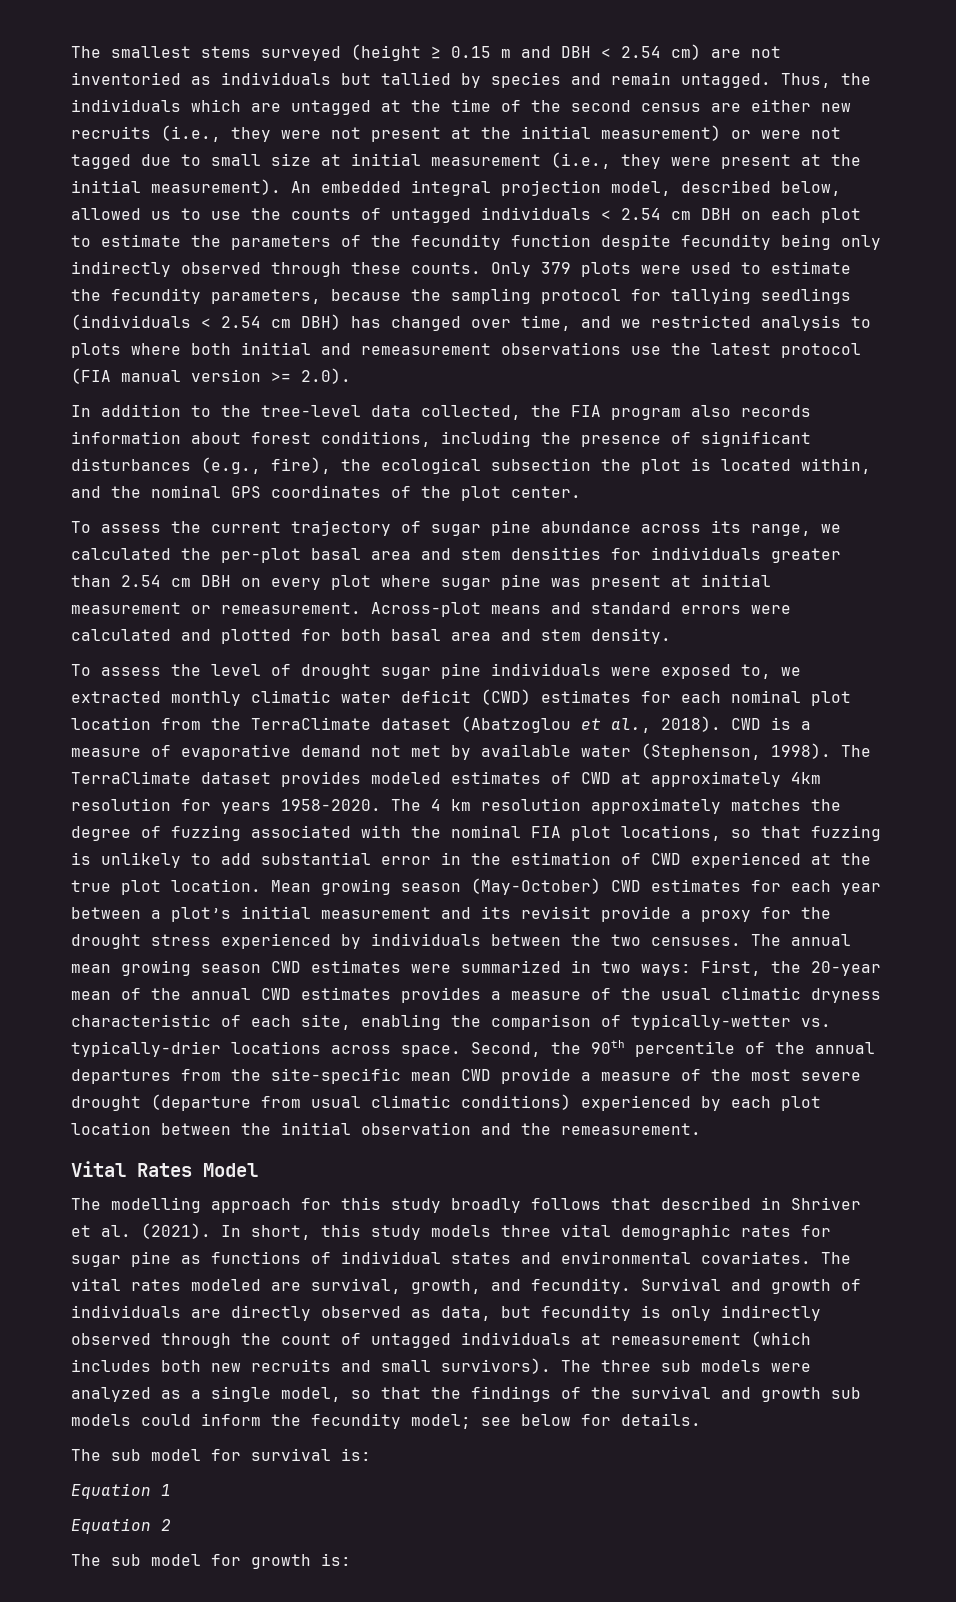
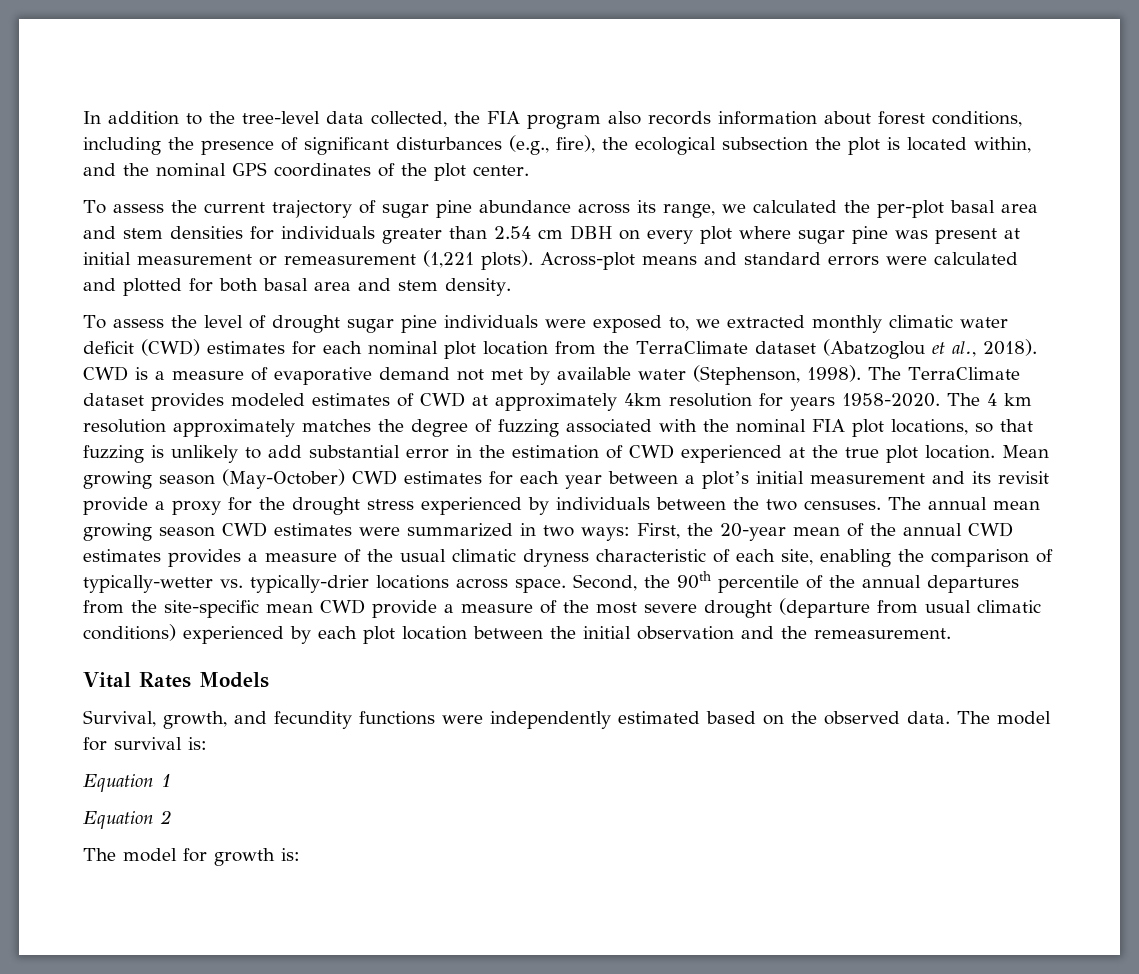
[71,44,781,61] [71,72,871,88] [71,99,851,115] [71,125,841,142] [71,152,861,169] [71,179,841,196] [71,207,861,223] [71,234,881,250] [71,261,851,277] [71,288,851,304] [71,314,871,331] [71,342,861,358] [71,368,351,384] The smallest stems surveyed (height ≥ 0.15 m and DBH < 2.54 cm) are not inventoried as individuals but tallied by species and remain untagged. Thus, the individuals which are untagged at the time of the second census are either new recruits (i.e., they were not present at the initial measurement) or were not tagged due to small size at initial measurement (i.e., they were present at the initial measurement). An embedded integral projection model, described below, allowed us to use the counts of untagged individuals < 2.54 cm DBH on each plot to estimate the parameters of the fecundity function despite fecundity being only indirectly observed through these counts. Only 379 plots were used to estimate the fecundity parameters, because the sampling protocol for tallying seedlings (individuals < 2.54 cm DBH) has changed over time, and we restricted analysis to plots where both initial and remeasurement observations use the latest protocol (FIA manual version >= 2.0). // -> (83, 117) none
[221,602,361,614] remeasurement. -> [284,250,533,270] remeasurement (1,221 plots).
[203,1163,258,1177] [71,1197,861,1213] [71,1223,831,1240] [71,1251,851,1267] [71,1278,861,1294] [71,1305,821,1321] [71,1331,811,1348] [71,1358,811,1374] [71,1386,861,1402] [71,1413,701,1429] [71,1449,141,1461] Model // The modelling approach for this study broadly follows that described in Shriver et al. (2021). In short, this study models three vital demographic rates for sugar pine as functions of individual states and environmental covariates. The vital rates modeled are survival, growth, and fecundity. Survival and growth of individuals are directly observed as data, but fecundity is only indirectly observed through the count of untagged individuals at remeasurement (which includes both new recruits and small survivors). The three sub models were analyzed as a single model, so that the findings of the survival and growth sub models could inform the fecundity model; see below for details. // The sub -> [199,672,269,688] [83,710,990,729] Models // Survival, growth, and fecundity functions were independently estimated based on the observed data. The
[111,1554,141,1566] sub -> (116, 854) none

